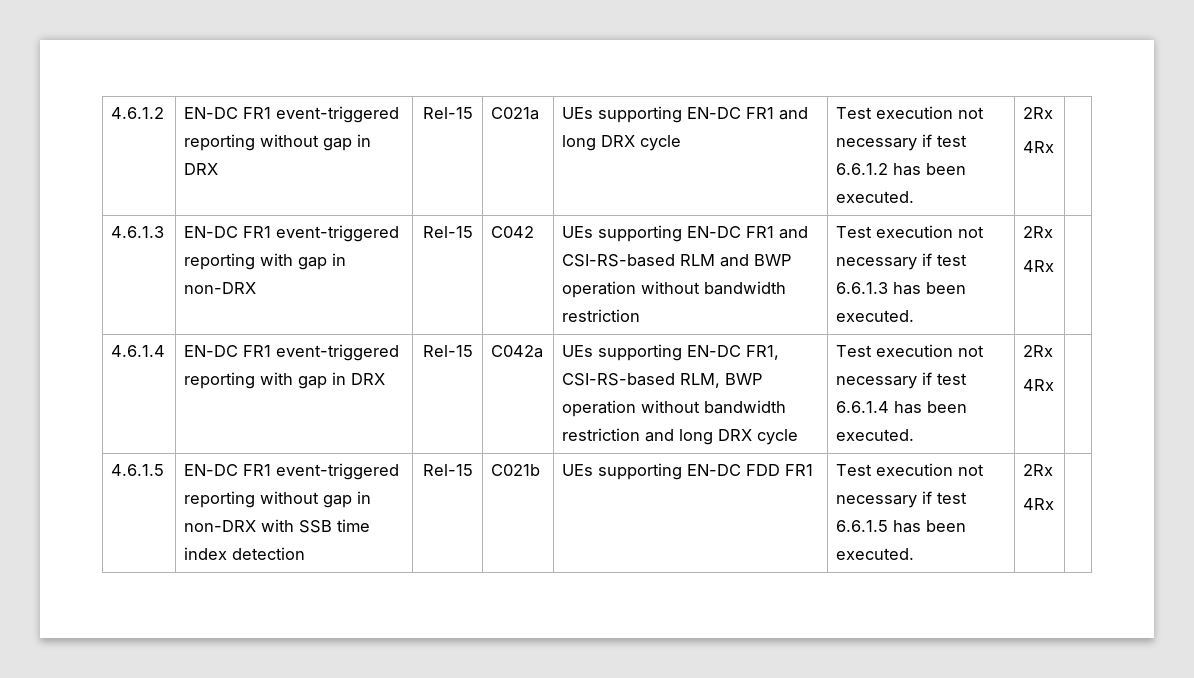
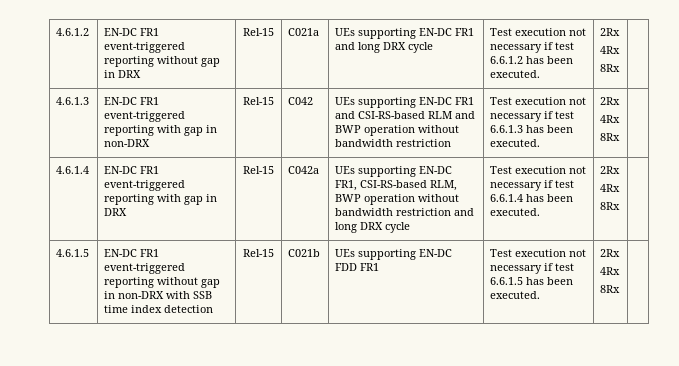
(1055, 147) none -> [600,64,621,72] // 8Rx
(1055, 266) none -> [600,133,621,141] // 8Rx
(1055, 385) none -> [600,202,621,210] // 8Rx
(1055, 504) none -> [600,285,621,293] // 8Rx

